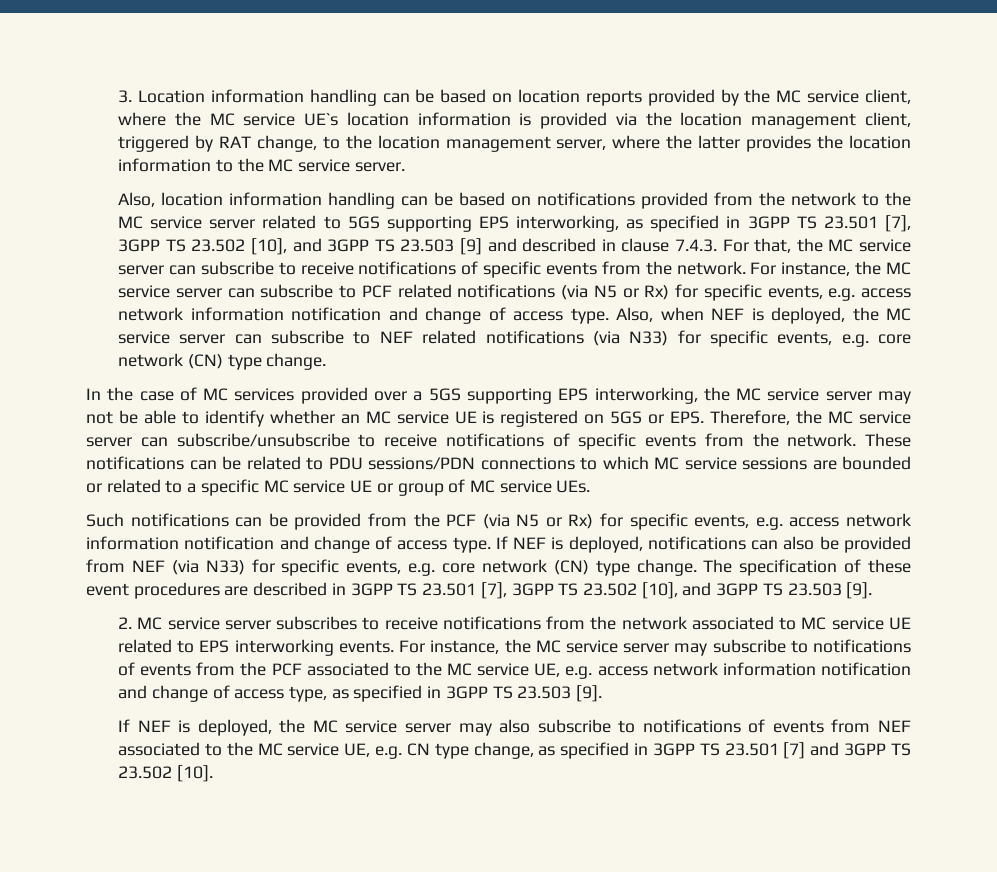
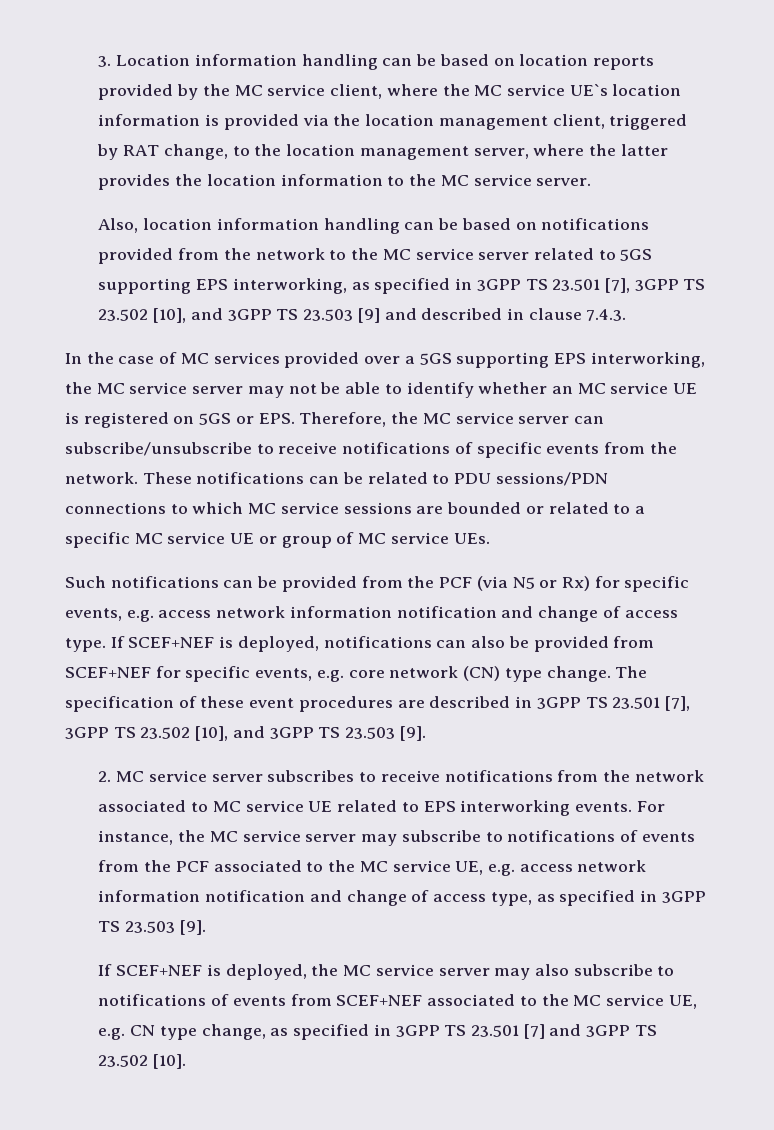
[722,238,911,253] [118,261,911,278] [118,284,912,301] [118,307,912,324] [118,330,912,347] [118,353,327,370] For that, the MC service server can subscribe to receive notifications of specific events from the network. For instance, the MC service server can subscribe to PCF related notifications (via N5 or Rx) for specific events, e.g. access network information notification and change of access type. Also, when NEF is deployed, the MC service server can subscribe to NEF related notifications (via N33) for specific events, e.g. core network (CN) type change. -> (627, 315) none
[513,537,547,549] NEF -> [128,637,215,648] SCEF+NEF
[131,560,245,575] NEF (via N33) -> [65,667,151,678] SCEF+NEF
[137,720,171,732] NEF -> [116,965,203,976] SCEF+NEF
[878,720,912,732] NEF -> [336,995,423,1006] SCEF+NEF

